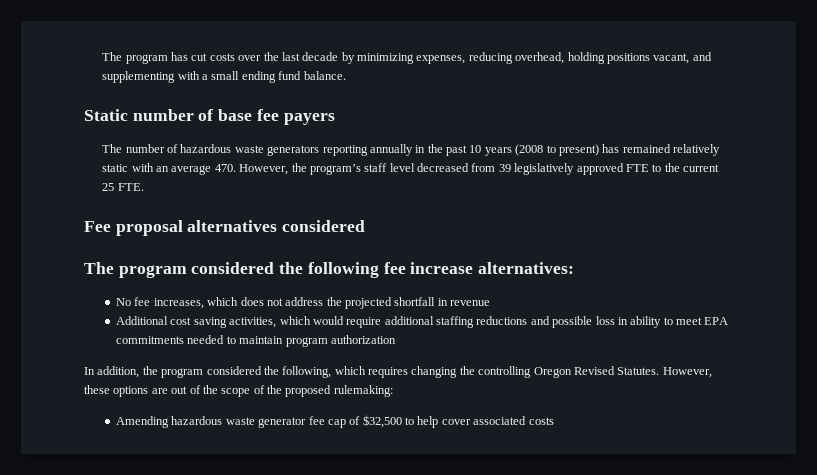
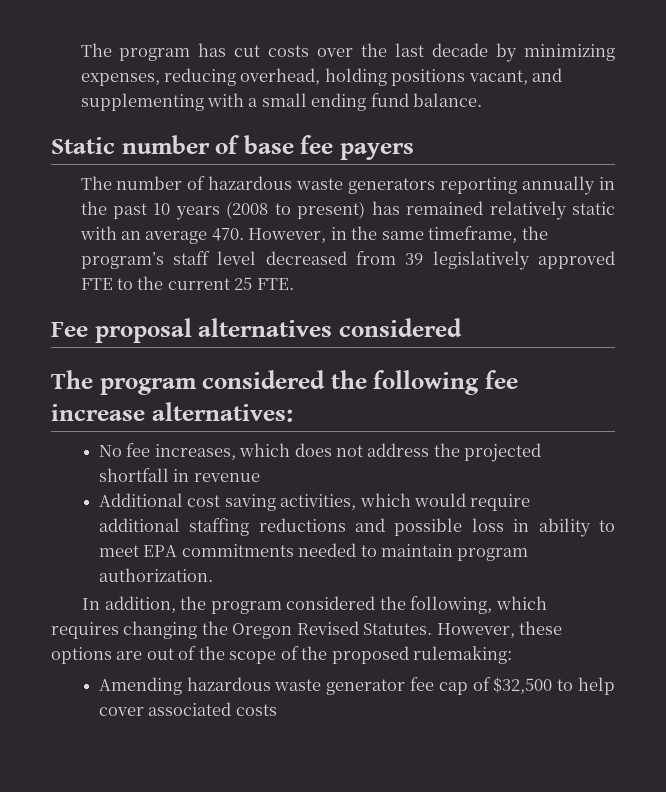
(289, 169) none -> [330,226,518,243] in the same timeframe,
[330,335,396,344] authorization -> [98,568,213,582] authorization.
[478,366,532,378] controlling -> (228, 628) none

